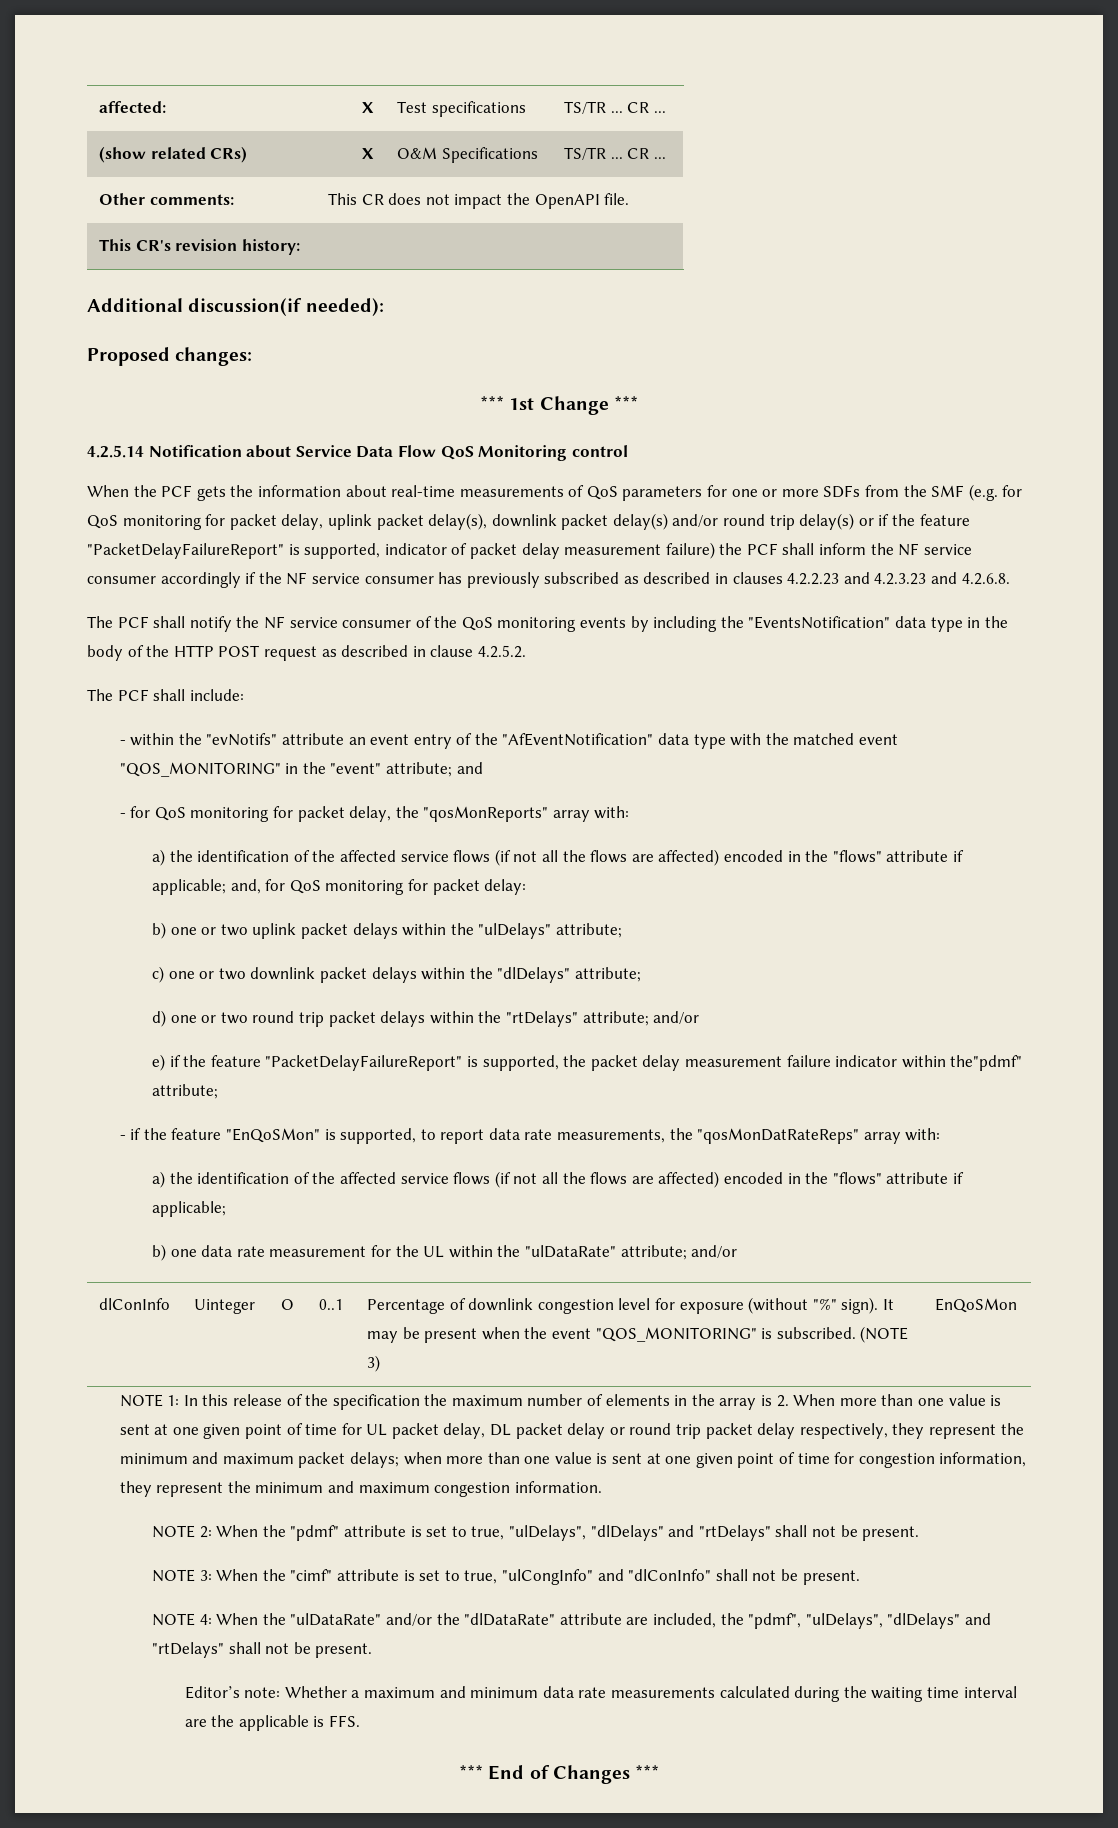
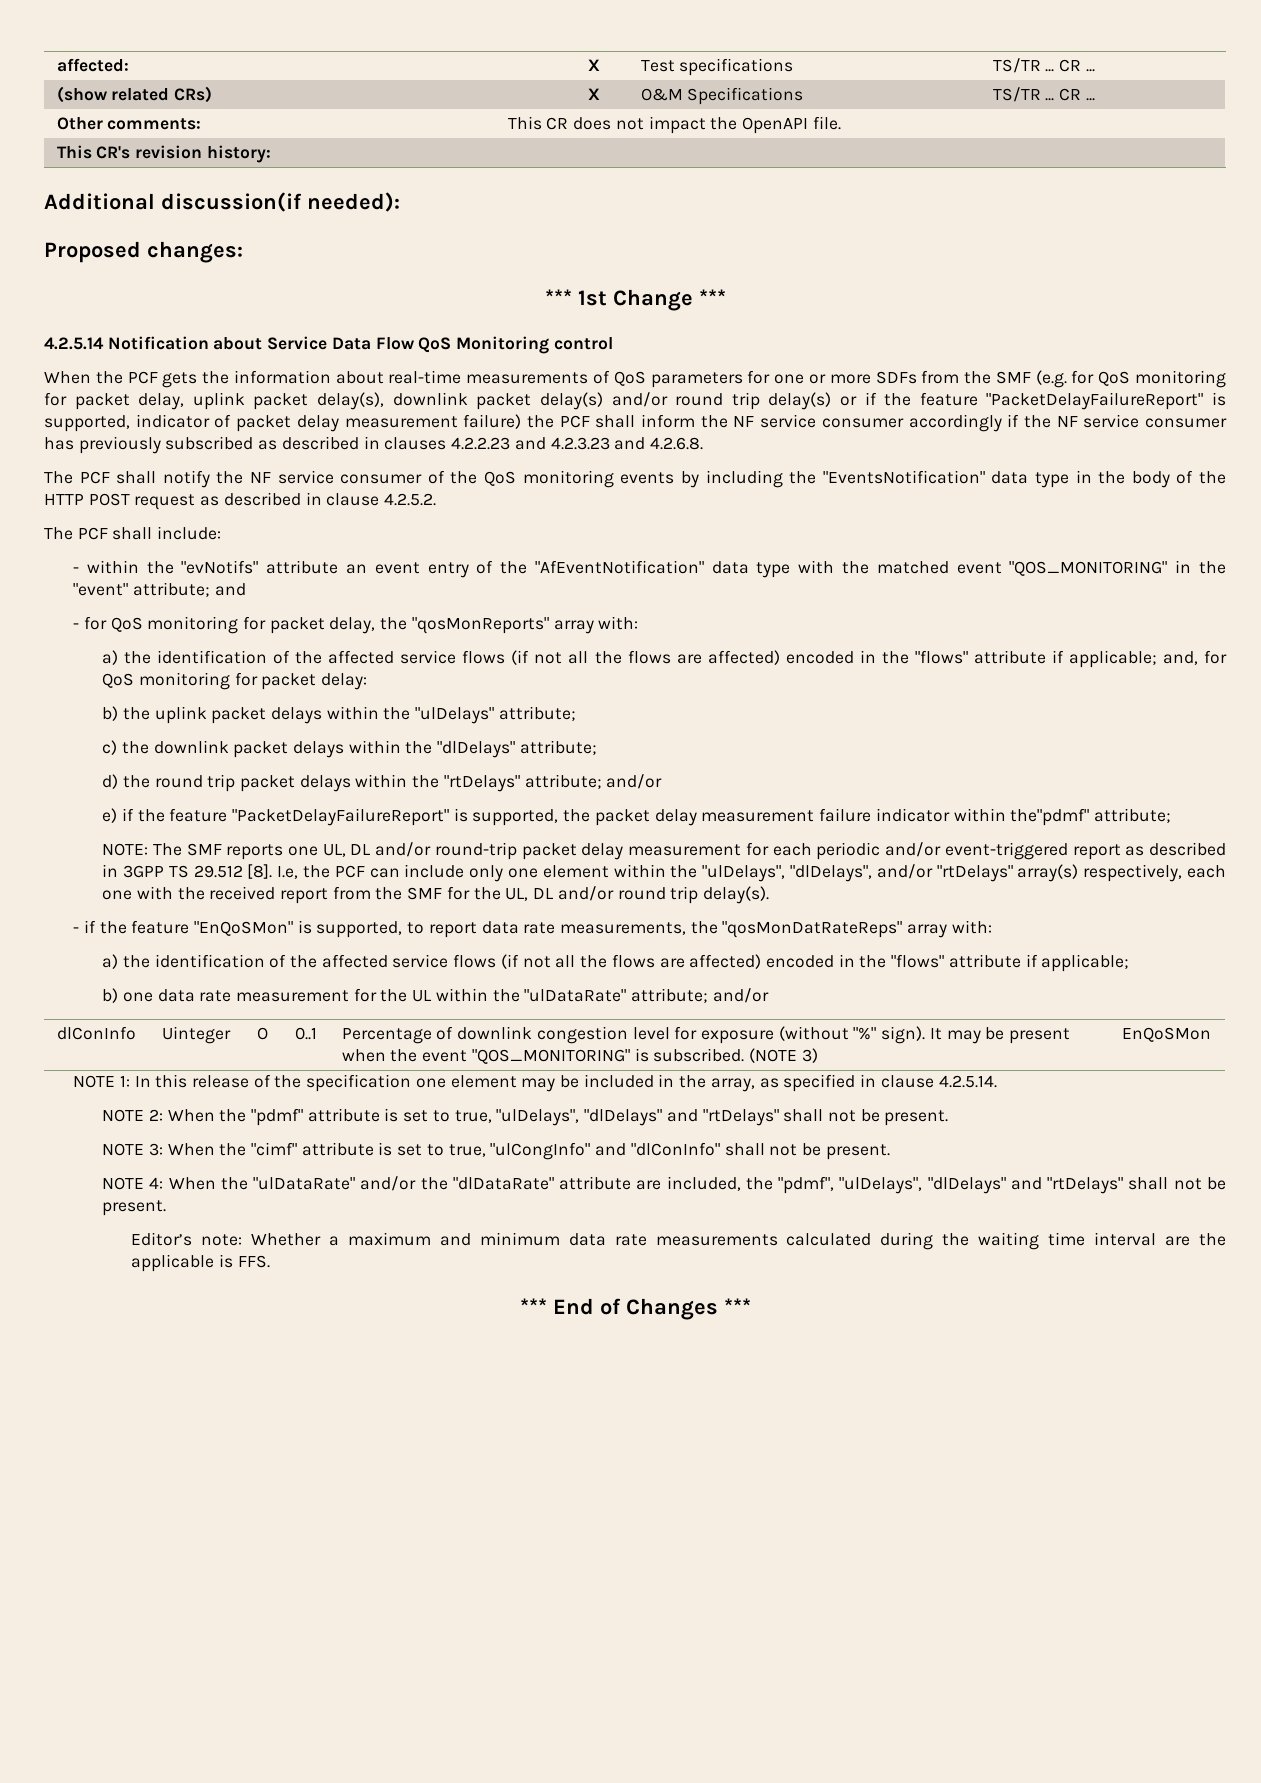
[170,924,248,936] one or two -> [122,707,150,720] the
[168,968,246,980] one or two -> [121,741,149,754] the
[170,1012,248,1024] one or two -> [122,775,150,788] the
(219, 1091) none -> [102,842,1226,860] [102,864,1226,882] [102,886,769,904] // NOTE: The SMF reports one UL, DL and/or round-trip packet delay measurement for each periodic and/or event-triggered report as described in 3GPP TS 29.512 [8]. I.e, the PCF can include only one element within the "ulDelays", "dlDelays", and/or "rtDelays" array(s) respectively, each one with the received report from the SMF for the UL, DL and/or round trip delay(s).
[424,1394,1002,1410] [119,1423,1024,1439] [119,1452,1027,1468] [119,1481,602,1497] the maximum number of elements in the array is 2. When more than one value is sent at one given point of time for UL packet delay, DL packet delay or round trip packet delay respectively, they represent the minimum and maximum packet delays; when more than one value is sent at one given point of time for congestion information, they represent the minimum and maximum congestion information. -> [415,1074,997,1092] one element may be included in the array, as specified in clause 4.2.5.14.

